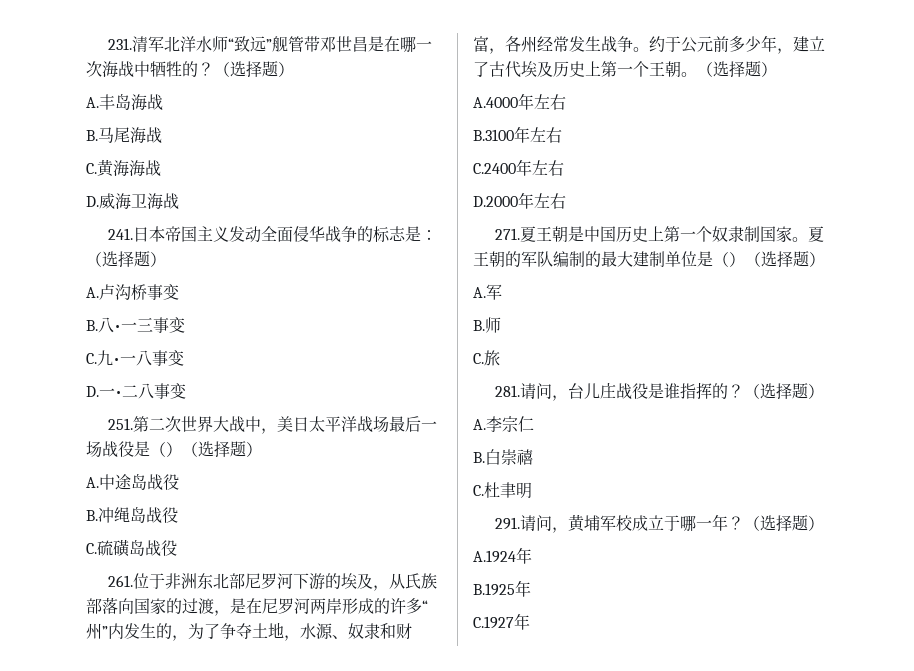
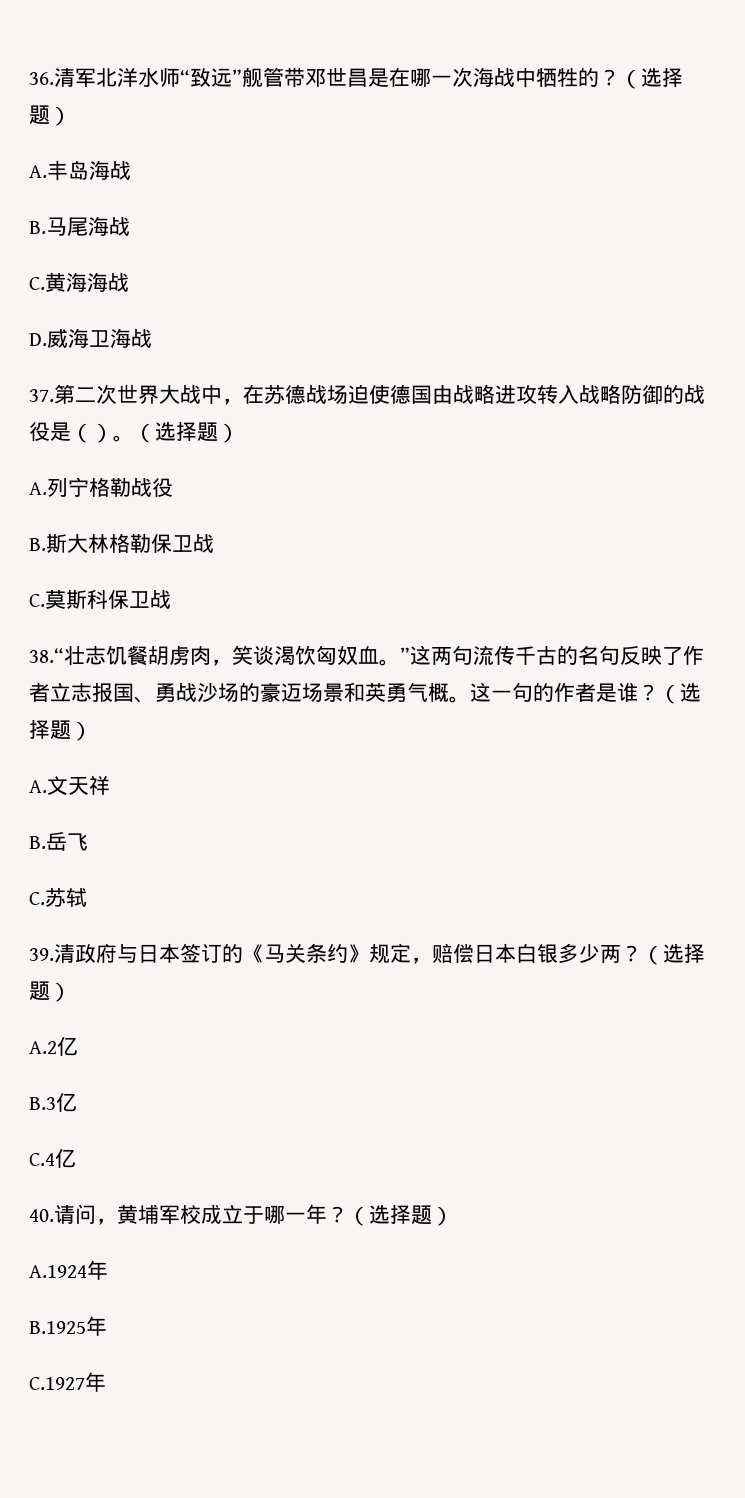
[107,38,132,50] 231. -> [29,72,54,85] 36.
[107,226,437,243] [86,251,166,267] [86,284,179,300] [86,317,185,333] [86,350,184,366] [86,383,186,399] [107,418,133,430] 241.日本帝国主义发动全面侵华战争的标志是：（选择题） // A.卢沟桥事变 // B.八•一三事变 // C.九•一八事变 // D.一•二八事变 // 251. -> [29,389,54,402] 37.
[276,416,437,433] [86,441,102,457] 美日太平洋战场最后一场 -> [243,384,684,404] 在苏德战场迫使德国由战略进攻转入战略防御的
[182,441,262,457] [86,474,147,490] （选择题） // A.中途岛 -> [113,422,239,443] [29,477,131,497] 。（选择题） // A.列宁格勒
[98,507,178,524] [86,539,177,557] [107,573,437,591] [86,597,428,616] [86,622,412,641] [473,35,825,54] [473,61,777,78] [473,93,566,110] [473,126,562,143] [473,159,564,176] [473,192,566,209] [494,226,824,243] [473,251,825,267] [473,284,502,300] [473,317,501,333] [473,350,500,366] [494,382,824,401] [473,416,534,432] [473,449,533,465] [473,482,532,499] [494,517,520,530] 冲绳岛战役 // C.硫磺岛战役 // 261.位于非洲东北部尼罗河下游的埃及，从氏族部落向国家的过渡，是在尼罗河两岸形成的许多“州”内发生的，为了争夺土地，水源、奴隶和财富，各州经常发生战争。约于公元前多少年，建立了古代埃及历史上第一个王朝。（选择题） // A.4000年左右 // B.3100年左右 // C.2400年左右 // D.2000年左右 // 271.夏王朝是中国历史上第一个奴隶制国家。夏王朝的军队编制的最大建制单位是（）（选择题） // A.军 // B.师 // C.旅 // 281.请问，台儿庄战役是谁指挥的？（选择题） // A.李宗仁 // B.白崇禧 // C.杜聿明 // 291. -> [46,533,214,553] [29,589,171,609] [29,645,704,666] [29,682,701,704] [29,720,92,741] [29,775,110,796] [29,832,88,851] [29,888,87,907] [29,943,705,965] [29,981,71,1002] [29,1037,78,1056] [29,1093,77,1112] [29,1149,76,1168] [29,1209,54,1222] 斯大林格勒保卫战 // C.莫斯科保卫战 // 38.“壮志饥餐胡虏肉，笑谈渴饮匈奴血。”这两句流传千古的名句反映了作者立志报国、勇战沙场的豪迈场景和英勇气概。这一句的作者是谁？（选择题） // A.文天祥 // B.岳飞 // C.苏轼 // 39.清政府与日本签订的《马关条约》规定，赔偿日本白银多少两？（选择题） // A.2亿 // B.3亿 // C.4亿 // 40.

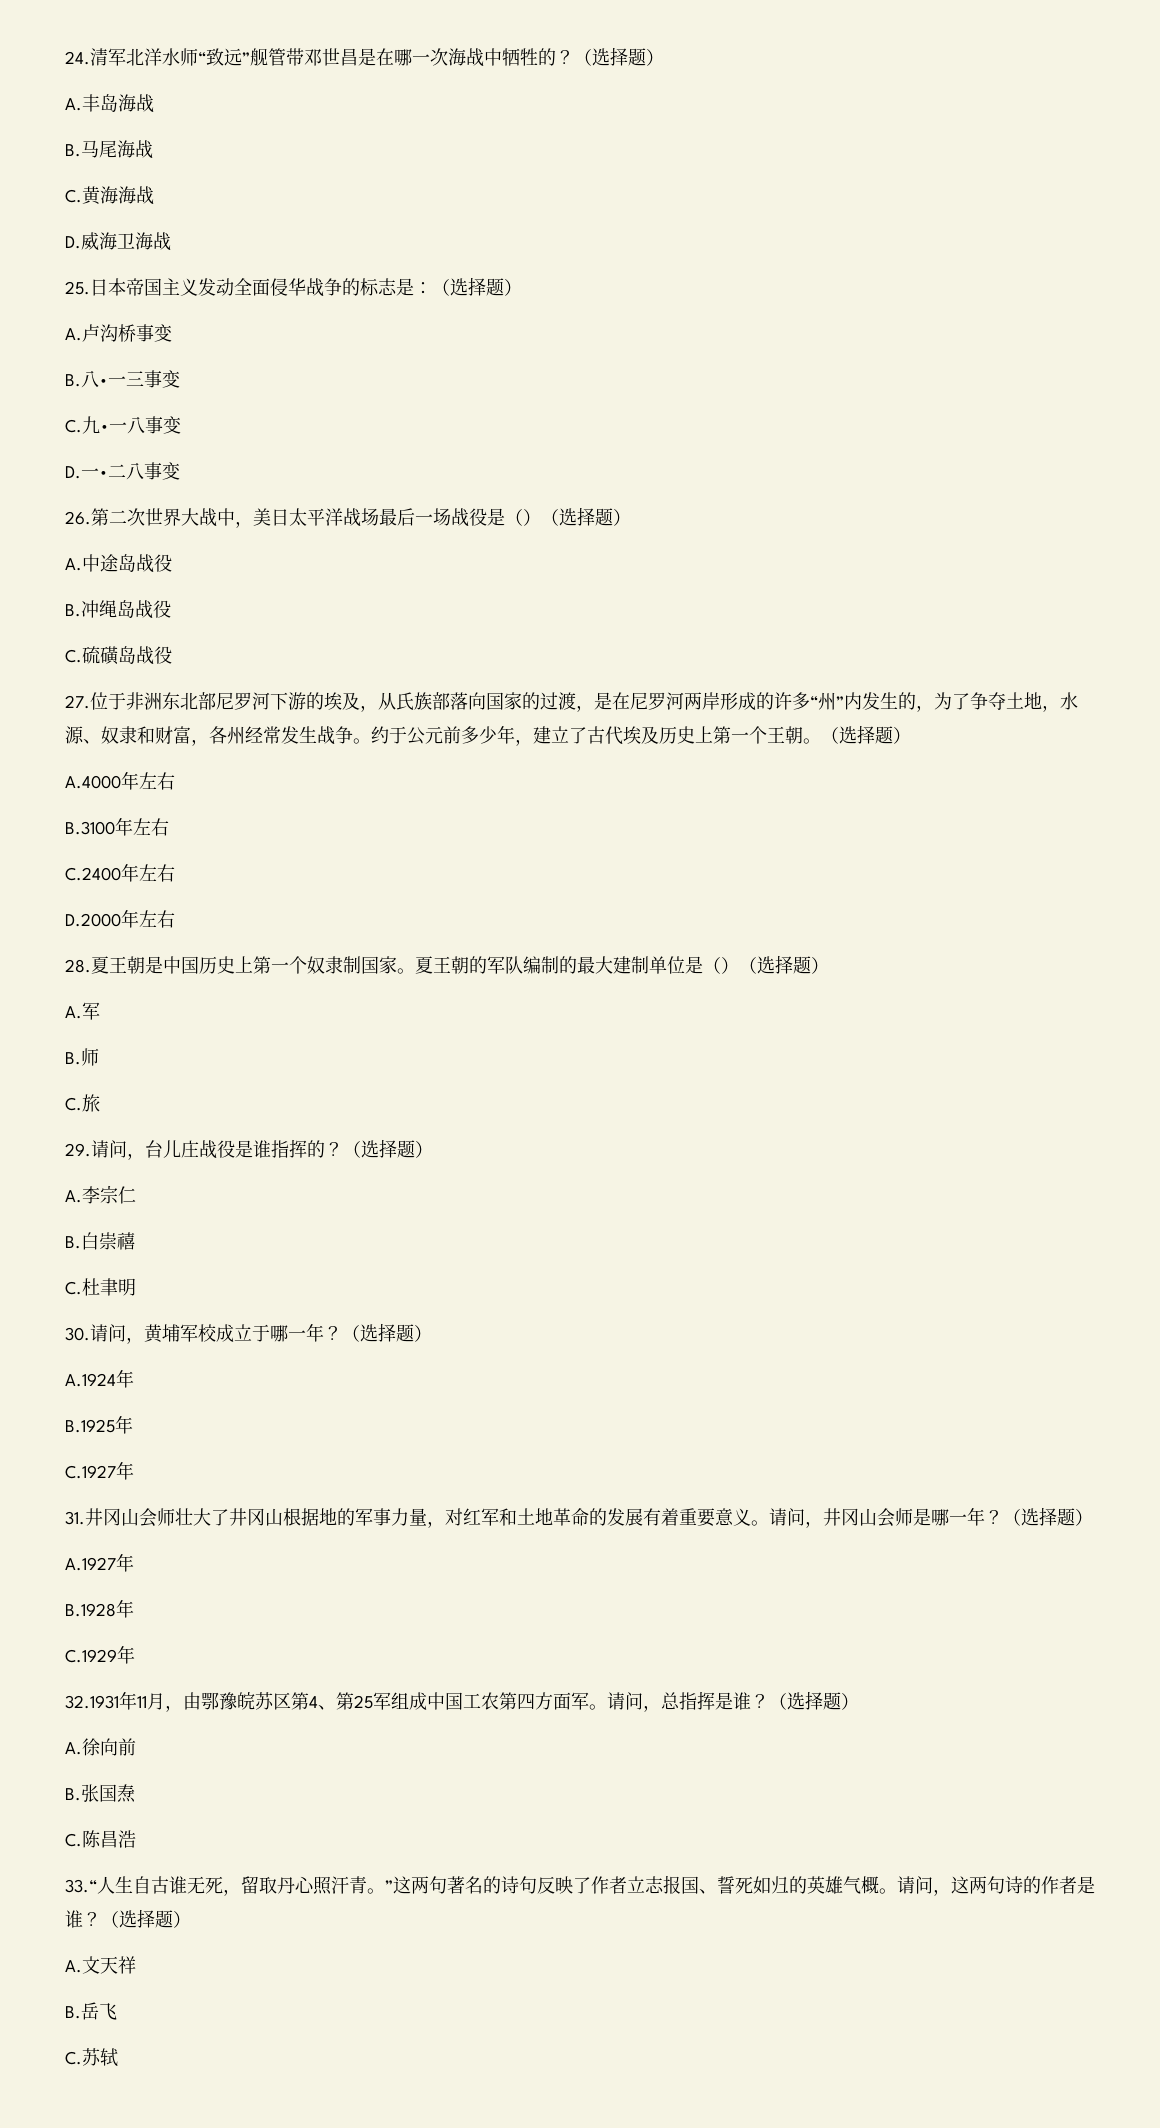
[29,72,54,85] 36. -> [65,51,90,65] 24.
[29,389,54,402] 37. -> [65,277,522,297] [65,324,172,342] [65,370,180,388] [65,416,181,434] [65,462,180,480] [65,511,91,525] 25.日本帝国主义发动全面侵华战争的标志是：（选择题） // A.卢沟桥事变 // B.八•一三事变 // C.九•一八事变 // D.一•二八事变 // 26.
[243,384,705,404] [29,422,239,443] [29,477,173,497] [29,533,214,553] [29,589,171,609] [29,645,704,666] [29,682,701,704] [29,720,92,741] [29,775,110,796] [29,832,88,851] [29,888,87,907] [29,943,705,965] [29,981,71,1002] [29,1037,78,1056] [29,1093,77,1112] [29,1149,76,1168] [29,1209,54,1222] 在苏德战场迫使德国由战略进攻转入战略防御的战役是（）。（选择题） // A.列宁格勒战役 // B.斯大林格勒保卫战 // C.莫斯科保卫战 // 38.“壮志饥餐胡虏肉，笑谈渴饮匈奴血。”这两句流传千古的名句反映了作者立志报国、勇战沙场的豪迈场景和英勇气概。这一句的作者是谁？（选择题） // A.文天祥 // B.岳飞 // C.苏轼 // 39.清政府与日本签订的《马关条约》规定，赔偿日本白银多少两？（选择题） // A.2亿 // B.3亿 // C.4亿 // 40. -> [253,507,631,527] [65,554,172,573] [65,600,171,619] [65,646,172,665] [65,692,1078,712] [65,725,911,746] [65,771,175,790] [65,817,169,836] [65,863,175,882] [65,909,175,928] [65,955,829,974] [65,1002,100,1020] [65,1048,99,1066] [65,1094,100,1112] [65,1139,433,1160] [65,1185,136,1204] [65,1232,135,1250] [65,1278,136,1296] [65,1327,90,1341] 美日太平洋战场最后一场战役是（）（选择题） // A.中途岛战役 // B.冲绳岛战役 // C.硫磺岛战役 // 27.位于非洲东北部尼罗河下游的埃及，从氏族部落向国家的过渡，是在尼罗河两岸形成的许多“州”内发生的，为了争夺土地，水源、奴隶和财富，各州经常发生战争。约于公元前多少年，建立了古代埃及历史上第一个王朝。（选择题） // A.4000年左右 // B.3100年左右 // C.2400年左右 // D.2000年左右 // 28.夏王朝是中国历史上第一个奴隶制国家。夏王朝的军队编制的最大建制单位是（）（选择题） // A.军 // B.师 // C.旅 // 29.请问，台儿庄战役是谁指挥的？（选择题） // A.李宗仁 // B.白崇禧 // C.杜聿明 // 30.
(106, 1382) none -> [65,1507,1093,1528] [65,1553,134,1572] [65,1599,134,1618] [65,1645,135,1664] [65,1691,859,1712] [65,1738,136,1756] [65,1784,136,1803] [65,1830,136,1848] [65,1875,1095,1896] [65,1909,191,1928] [65,1956,136,1974] [65,2002,117,2020] [65,2048,118,2067] // 31.井冈山会师壮大了井冈山根据地的军事力量，对红军和土地革命的发展有着重要意义。请问，井冈山会师是哪一年？（选择题） // A.1927年 // B.1928年 // C.1929年 // 32.1931年11月，由鄂豫皖苏区第4、第25军组成中国工农第四方面军。请问，总指挥是谁？（选择题） // A.徐向前 // B.张国焘 // C.陈昌浩 // 33.“人生自古谁无死，留取丹心照汗青。”这两句著名的诗句反映了作者立志报国、誓死如归的英雄气概。请问，这两句诗的作者是谁？（选择题） // A.文天祥 // B.岳飞 // C.苏轼

